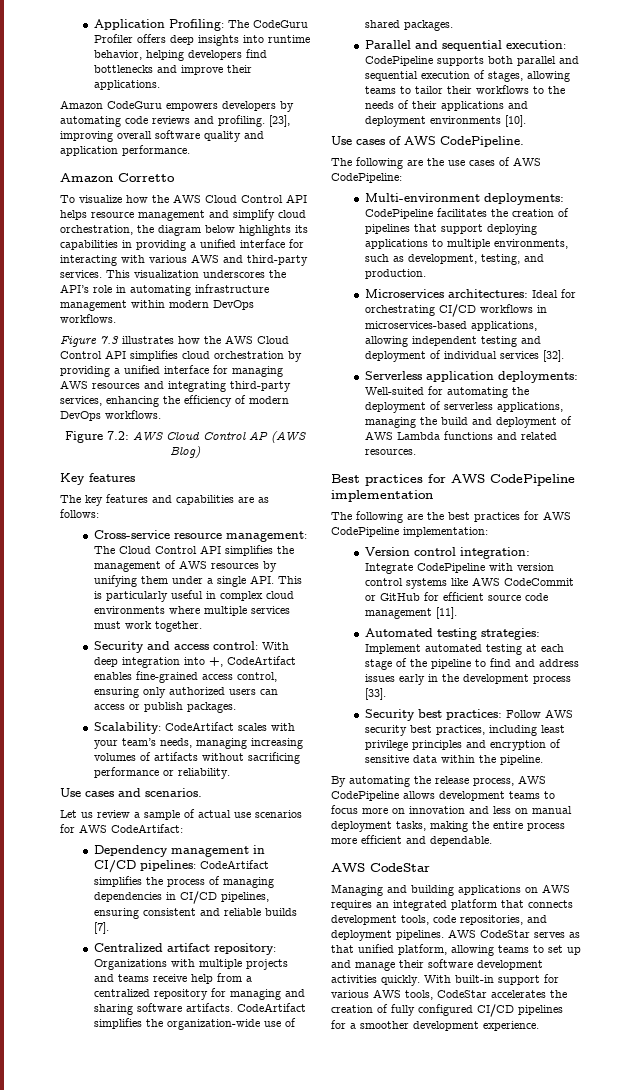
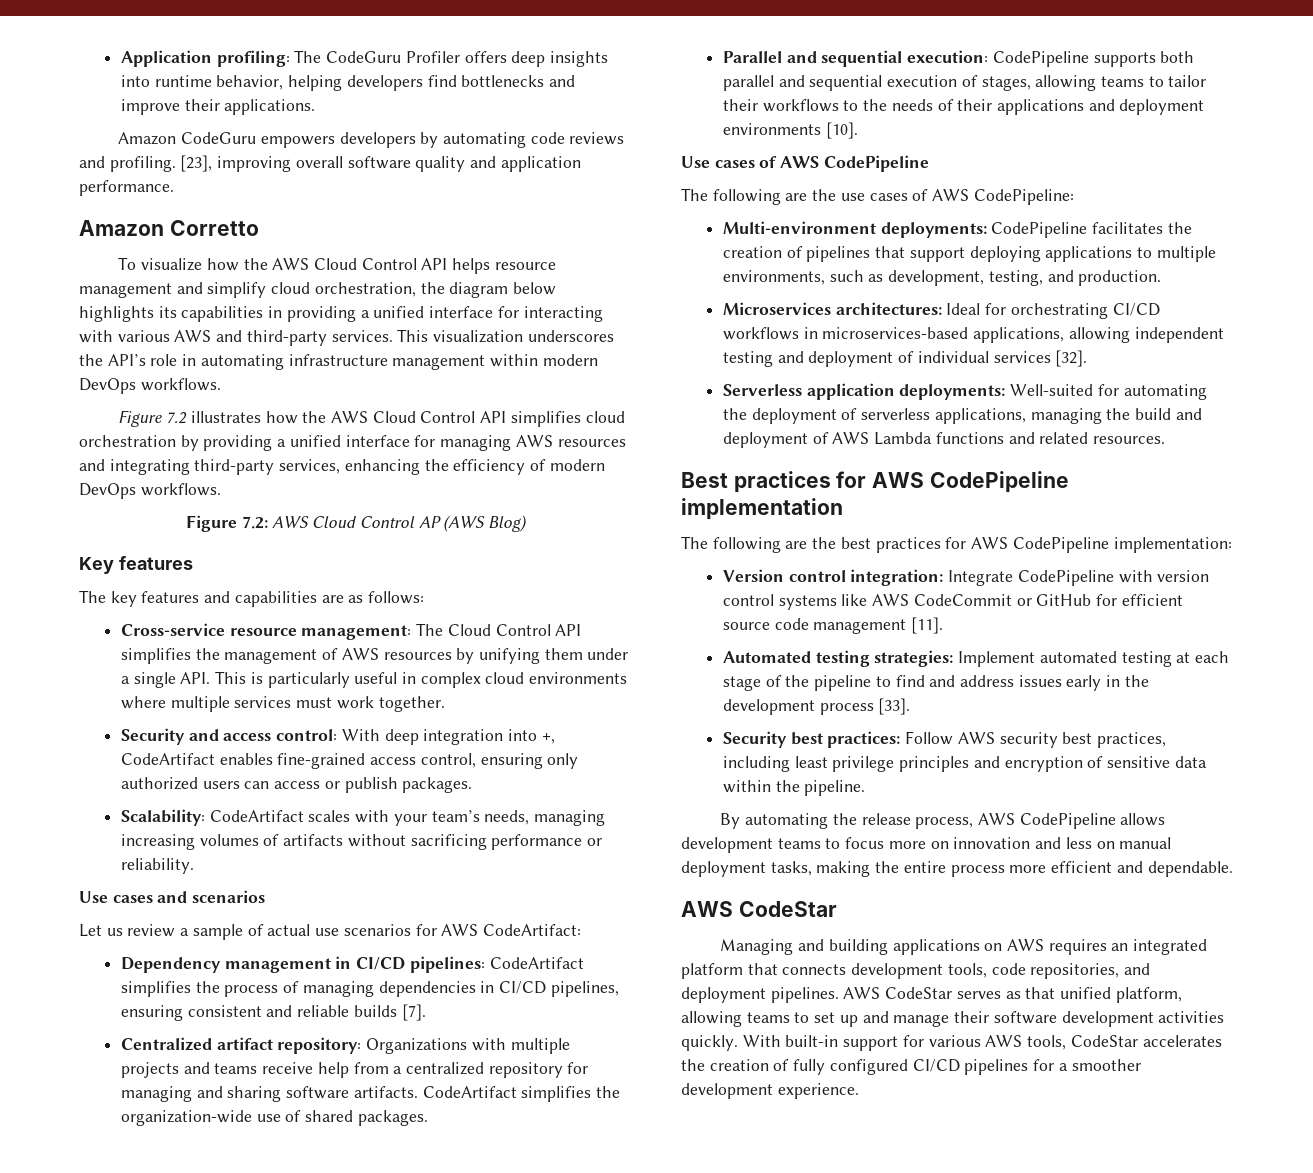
[168,19,224,31] Profiling: -> [216,50,290,67] profiling:
[100,336,119,344] 7.3 -> [166,412,188,424] 7.2
[145,788,202,797] scenarios. -> [192,890,266,903] scenarios
[440,136,524,147] CodePipeline. -> [823,155,929,172] CodePipeline

